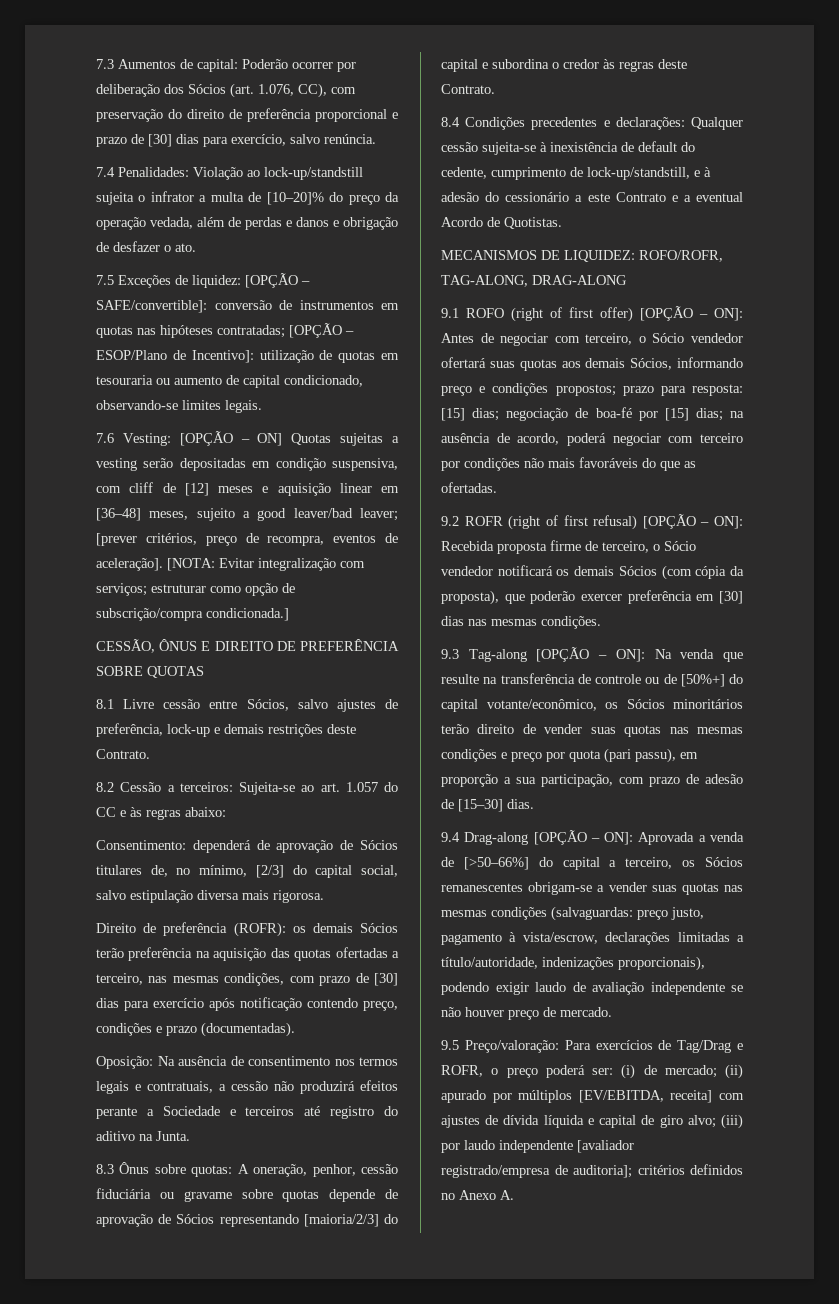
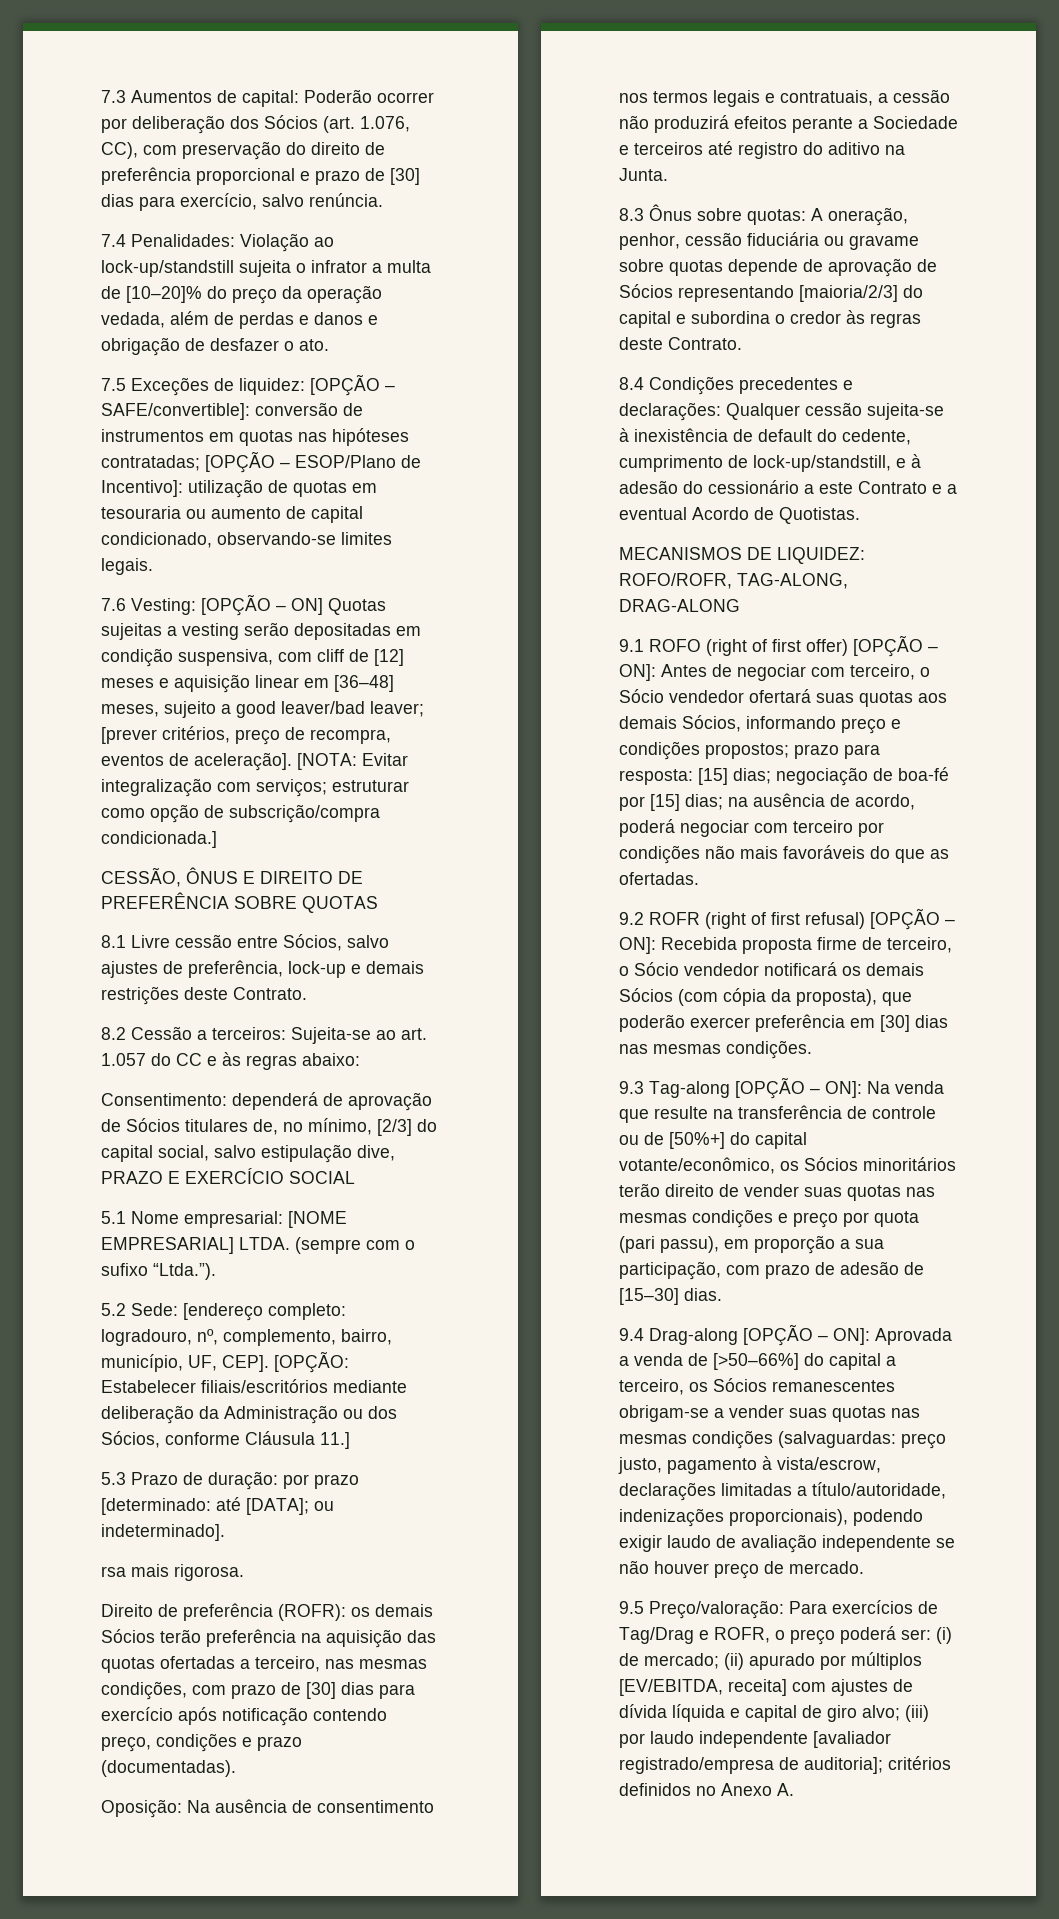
[197,890,239,900] diversa -> [357,1145,395,1161] [101,1168,355,1184] [101,1211,347,1228] [101,1237,415,1254] [101,1263,216,1280] [101,1303,346,1321] [101,1329,392,1346] [101,1351,349,1373] [101,1379,407,1393] [101,1405,397,1424] [101,1431,350,1449] [101,1471,359,1490] [101,1497,334,1515] [101,1524,225,1541] [101,1566,126,1577] dive, PRAZO E EXERCÍCIO SOCIAL // 5.1 Nome empresarial: [NOME EMPRESARIAL] LTDA. (sempre com o sufixo “Ltda.”). // 5.2 Sede: [endereço completo: logradouro, nº, complemento, bairro, município, UF, CEP]. [OPÇÃO: Estabelecer filiais/escritórios mediante deliberação da Administração ou dos Sócios, conforme Cláusula 11.] // 5.3 Prazo de duração: por prazo [determinado: até [DATA]; ou indeterminado]. // rsa

